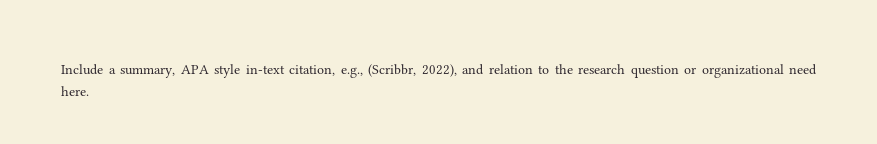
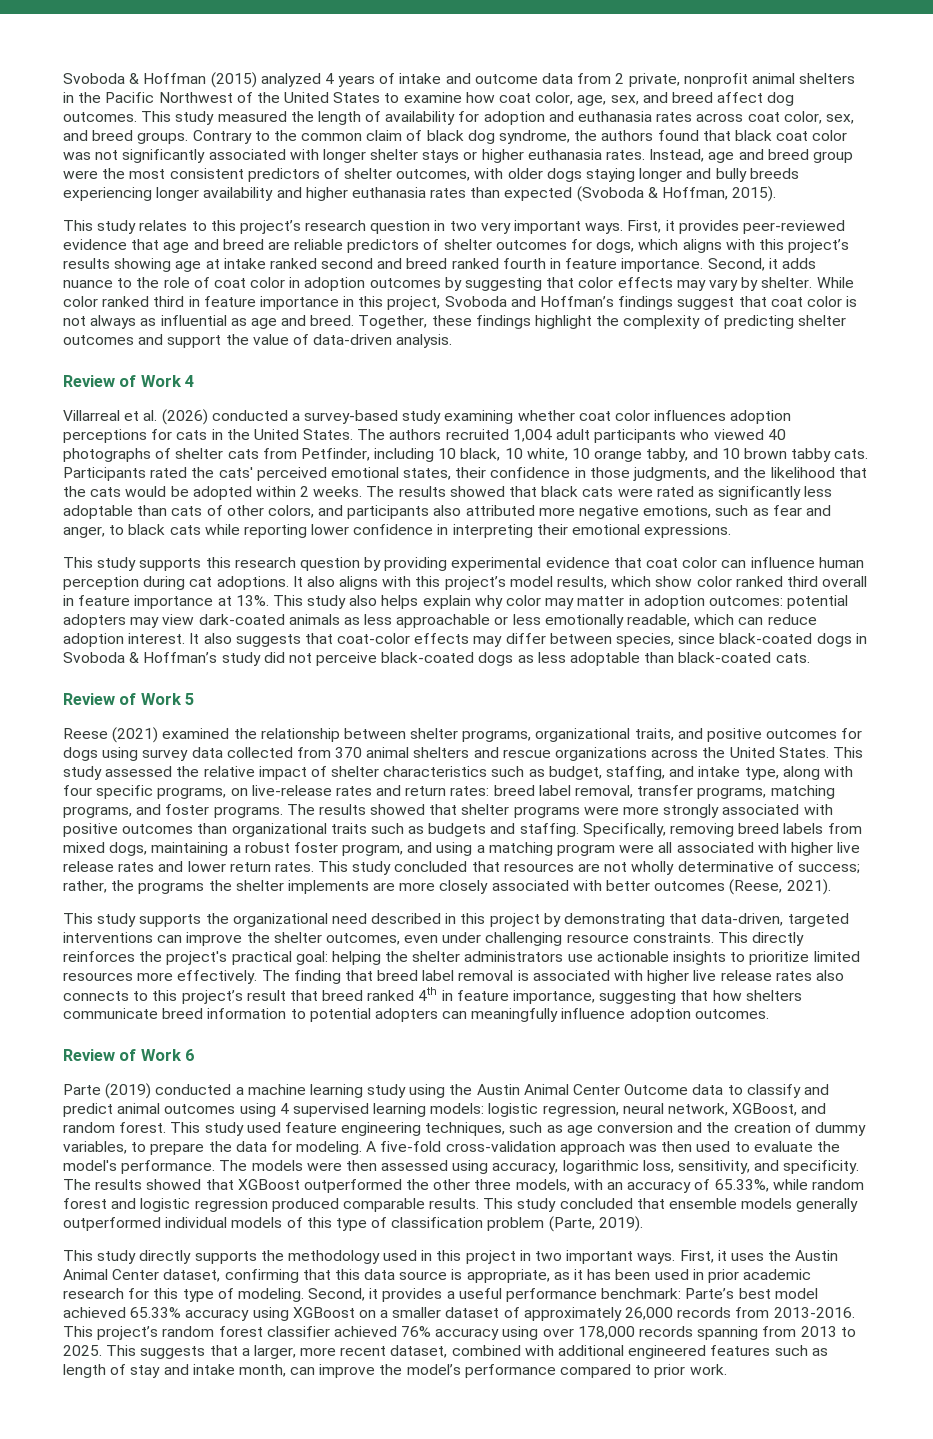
[61,64,817,78] [61,86,89,96] Include a summary, APA style in-text citation, e.g., (Scribbr, 2022), and relation to the research question or organizational need here. -> [63,72,856,88] [63,92,795,106] [63,111,854,125] [63,130,848,144] [63,149,853,163] [63,168,799,182] [63,186,777,202] [63,220,845,234] [63,239,850,253] [63,258,816,272] [63,277,854,291] [63,296,858,310] [63,315,846,329] [63,334,453,348] [63,375,195,387] [63,409,792,425] [63,429,786,443] [63,448,869,462] [63,467,867,481] [63,486,833,500] [63,505,831,519] [63,524,732,538] [63,557,864,571] [63,576,868,590] [63,595,849,609] [63,614,817,628] [63,633,867,647] [63,652,810,666] [63,693,195,705] [63,727,863,743] [63,747,863,761] [63,766,853,780] [63,785,835,799] [63,804,833,818] [63,823,862,837] [63,842,861,856] [63,861,860,875] [63,879,831,895] [63,913,849,927] [63,932,805,946] [63,951,860,965] [63,970,844,984] [63,987,802,1004] [63,1008,769,1022] [63,1049,195,1061] [63,1083,829,1099] [63,1103,827,1117] [63,1122,866,1136] [63,1141,840,1155] [63,1160,860,1174] [63,1179,864,1193] [63,1198,859,1212] [63,1216,643,1232] [63,1250,839,1264] [63,1269,812,1283] [63,1288,818,1302] [63,1307,855,1321] [63,1326,856,1340] [63,1345,828,1359] [63,1364,727,1378] Svoboda & Hoffman (2015) analyzed 4 years of intake and outcome data from 2 private, nonprofit animal shelters in the Pacific Northwest of the United States to examine how coat color, age, sex, and breed affect dog outcomes. This study measured the length of availability for adoption and euthanasia rates across coat color, sex, and breed groups. Contrary to the common claim of black dog syndrome, the authors found that black coat color was not significantly associated with longer shelter stays or higher euthanasia rates. Instead, age and breed group were the most consistent predictors of shelter outcomes, with older dogs staying longer and bully breeds experiencing longer availability and higher euthanasia rates than expected (Svoboda & Hoffman, 2015). // This study relates to this project’s research question in two very important ways. First, it provides peer-reviewed evidence that age and breed are reliable predictors of shelter outcomes for dogs, which aligns with this project’s results showing age at intake ranked second and breed ranked fourth in feature importance. Second, it adds nuance to the role of coat color in adoption outcomes by suggesting that color effects may vary by shelter. While color ranked third in feature importance in this project, Svoboda and Hoffman’s findings suggest that coat color is not always as influential as age and breed. Together, these findings highlight the complexity of predicting shelter outcomes and support the value of data-driven analysis. // Review of Work 4 // Villarreal et al. (2026) conducted a survey-based study examining whether coat color influences adoption perceptions for cats in the United States. The authors recruited 1,004 adult participants who viewed 40 photographs of shelter cats from Petfinder, including 10 black, 10 white, 10 orange tabby, and 10 brown tabby cats. Participants rated the cats' perceived emotional states, their confidence in those judgments, and the likelihood that the cats would be adopted within 2 weeks. The results showed that black cats were rated as significantly less adoptable than cats of other colors, and participants also attributed more negative emotions, such as fear and anger, to black cats while reporting lower confidence in interpreting their emotional expressions. // This study supports this research question by providing experimental evidence that coat color can influence human perception during cat adoptions. It also aligns with this project’s model results, which show color ranked third overall in feature importance at 13%. This study also helps explain why color may matter in adoption outcomes: potential adopters may view dark-coated animals as less approachable or less emotionally readable, which can reduce adoption interest. It also suggests that coat-color effects may differ between species, since black-coated dogs in Svoboda & Hoffman’s study did not perceive black-coated dogs as less adoptable than black-coated cats. // Review of Work 5 // Reese (2021) examined the relationship between shelter programs, organizational traits, and positive outcomes for dogs using survey data collected from 370 animal shelters and rescue organizations across the United States. This study assessed the relative impact of shelter characteristics such as budget, staffing, and intake type, along with four specific programs, on live-release rates and return rates: breed label removal, transfer programs, matching programs, and foster programs. The results showed that shelter programs were more strongly associated with positive outcomes than organizational traits such as budgets and staffing. Specifically, removing breed labels from mixed dogs, maintaining a robust foster program, and using a matching program were all associated with higher live release rates and lower return rates. This study concluded that resources are not wholly determinative of success; rather, the programs the shelter implements are more closely associated with better outcomes (Reese, 2021). // This study supports the organizational need described in this project by demonstrating that data-driven, targeted interventions can improve the shelter outcomes, even under challenging resource constraints. This directly reinforces the project's practical goal: helping the shelter administrators use actionable insights to prioritize limited resources more effectively. The finding that breed label removal is associated with higher live release rates also connects to this project’s result that breed ranked 4th in feature importance, suggesting that how shelters communicate breed information to potential adopters can meaningfully influence adoption outcomes. // Review of Work 6 // Parte (2019) conducted a machine learning study using the Austin Animal Center Outcome data to classify and predict animal outcomes using 4 supervised learning models: logistic regression, neural network, XGBoost, and random forest. This study used feature engineering techniques, such as age conversion and the creation of dummy variables, to prepare the data for modeling. A five-fold cross-validation approach was then used to evaluate the model's performance. The models were then assessed using accuracy, logarithmic loss, sensitivity, and specificity. The results showed that XGBoost outperformed the other three models, with an accuracy of 65.33%, while random forest and logistic regression produced comparable results. This study concluded that ensemble models generally outperformed individual models of this type of classification problem (Parte, 2019). // This study directly supports the methodology used in this project in two important ways. First, it uses the Austin Animal Center dataset, confirming that this data source is appropriate, as it has been used in prior academic research for this type of modeling. Second, it provides a useful performance benchmark: Parte’s best model achieved 65.33% accuracy using XGBoost on a smaller dataset of approximately 26,000 records from 2013-2016. This project’s random forest classifier achieved 76% accuracy using over 178,000 records spanning from 2013 to 2025. This suggests that a larger, more recent dataset, combined with additional engineered features such as length of stay and intake month, can improve the model’s performance compared to prior work.

